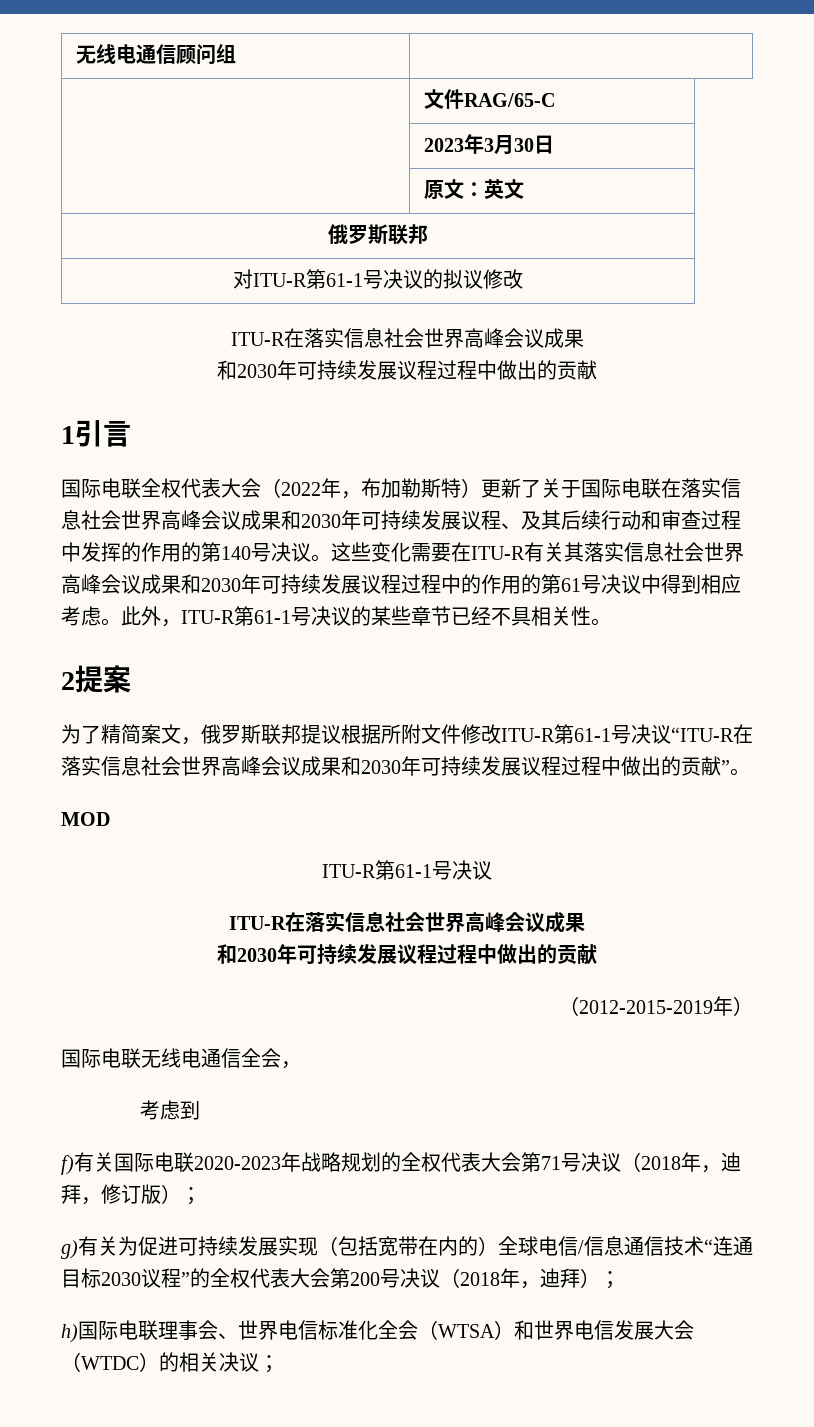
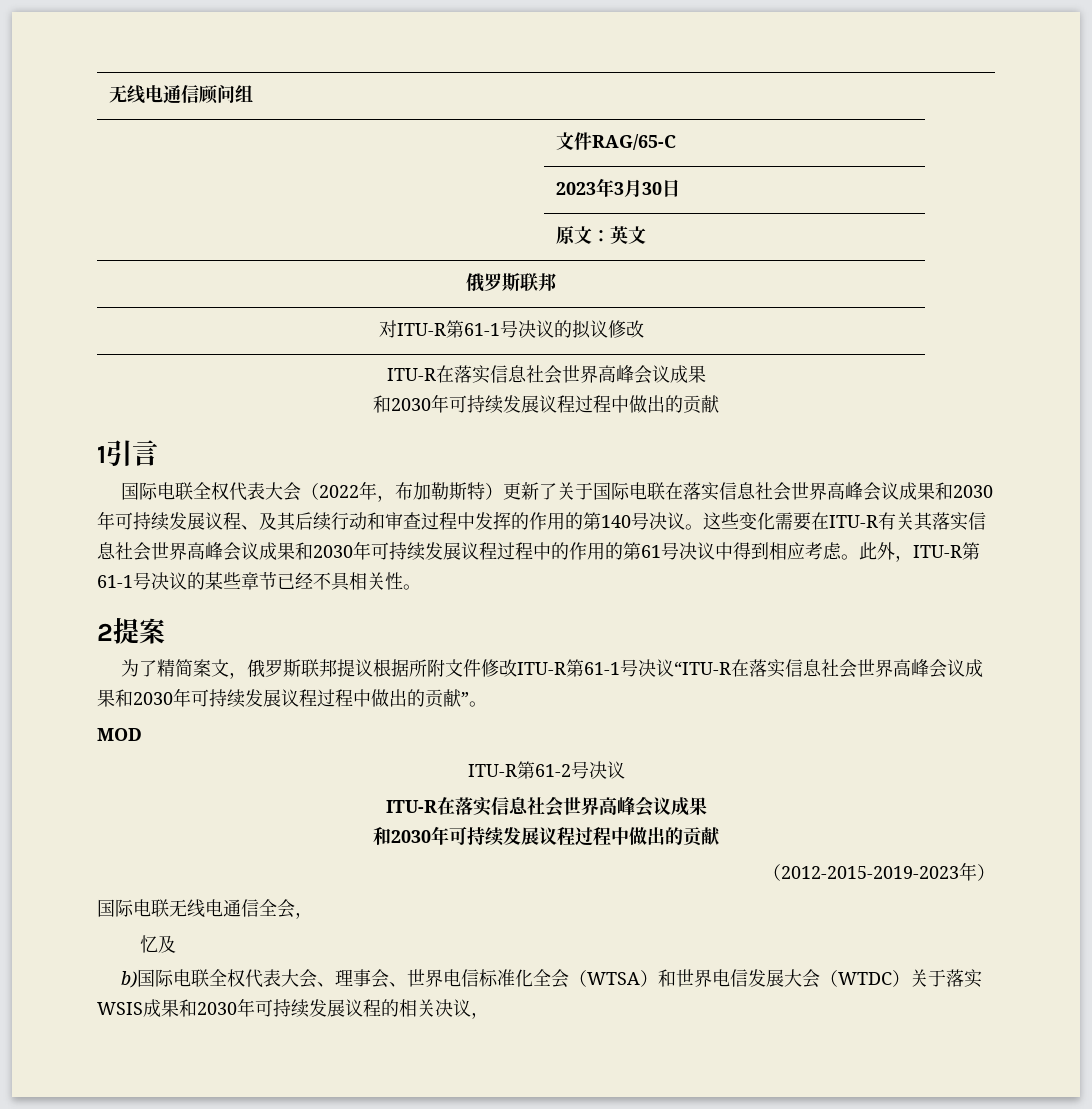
[395,864,432,878] 61-1 -> [534,764,571,777] 61-2
[579,1000,713,1014] 2012-2015-2019 -> [781,866,959,879] 2012-2015-2019-2023
[139,1100,200,1120] [61,1152,741,1175] [61,1184,201,1205] [61,1236,753,1259] [61,1268,620,1289] [61,1320,158,1343] 考虑到 // f)有关国际电联2020-2023年战略规划的全权代表大会第71号决议（2018年，迪拜，修订版）； // g)有关为促进可持续发展实现（包括宽带在内的）全球电信/信息通信技术“连通目标2030议程”的全权代表大会第200号决议（2018年，迪拜）； // h)国际电联 -> [139,935,176,953] [120,969,335,988] 忆及 // b)国际电联全权代表大会、
(159, 1362) none -> [909,969,982,988] [97,998,381,1018] 关于落实WSIS成果和2030年可持续发展议程
[259,1355,279,1373] ； -> [471,1012,489,1019] ，

